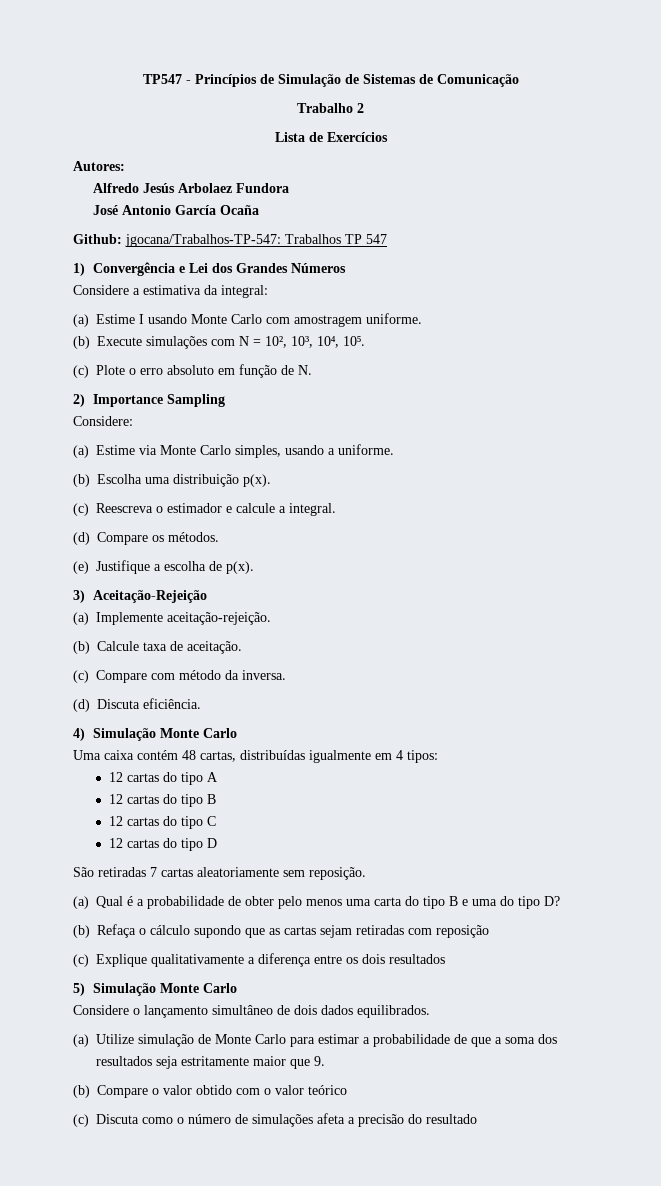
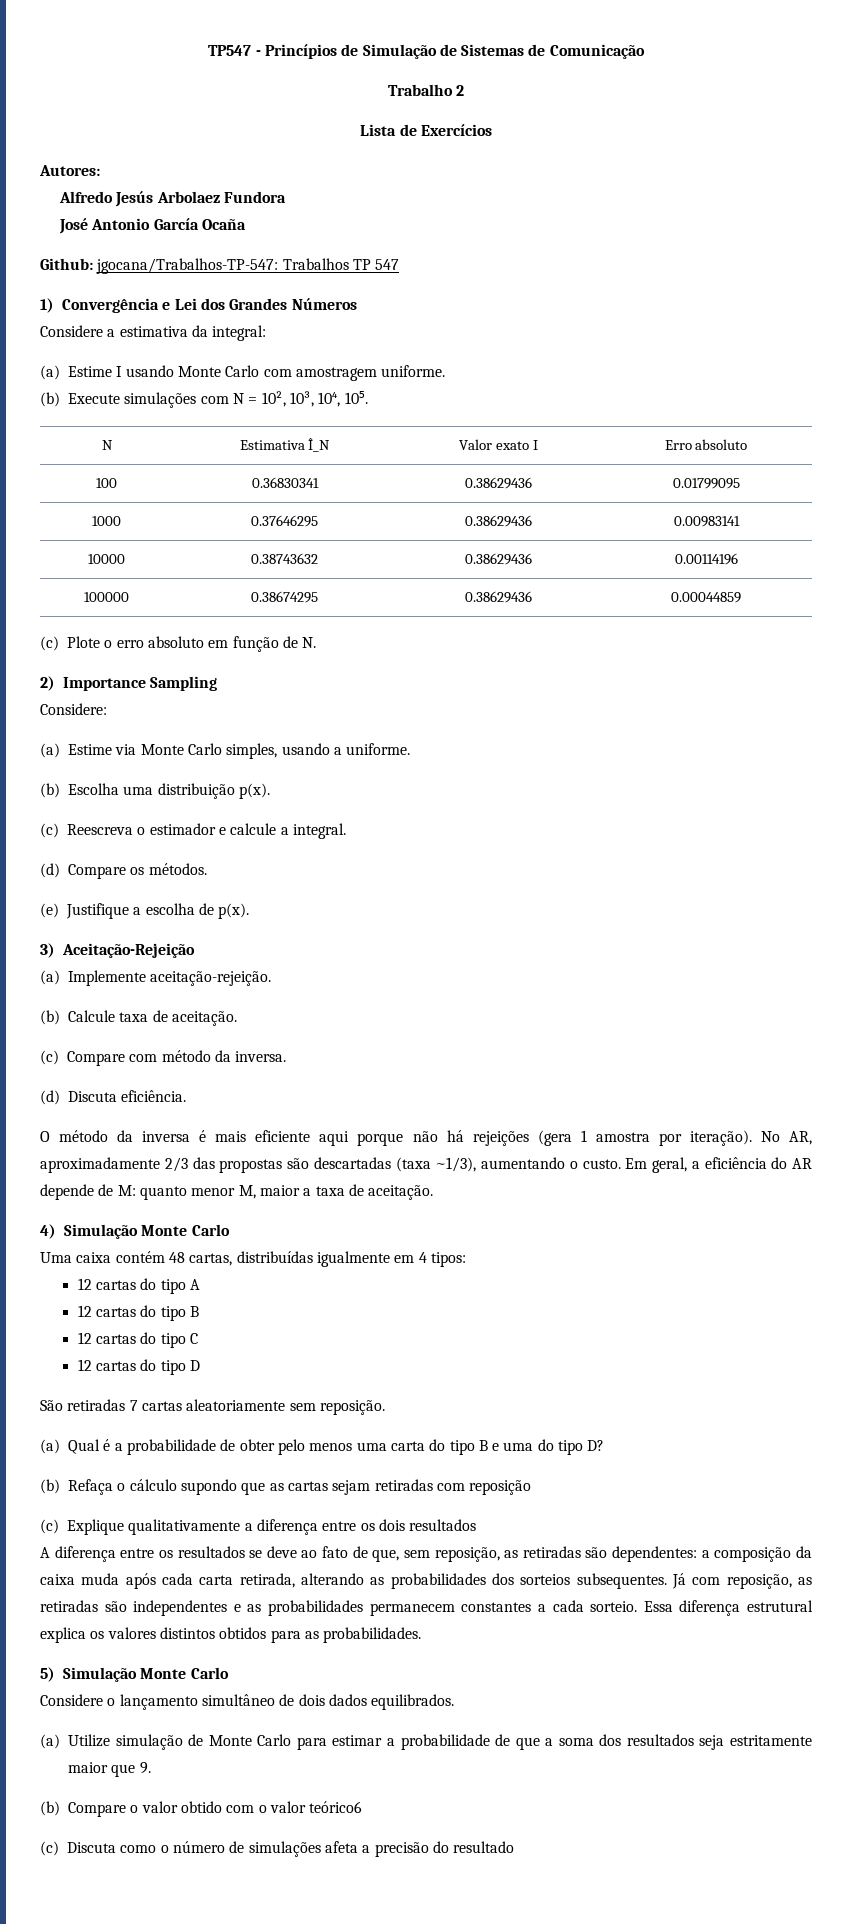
(365, 341) none -> [101,440,113,450] [239,438,331,452] [459,439,538,450] [664,439,748,450] [96,478,117,488] [251,477,319,488] [465,477,532,489] [672,478,740,489] [92,516,121,526] [251,515,318,527] [465,515,532,527] [673,516,740,527] [88,554,125,564] [251,553,318,564] [465,553,532,565] [674,553,738,565] [84,592,129,602] [251,591,318,603] [465,591,532,603] [670,592,741,603] // N | Estimativa Î_N | Valor exato I | Erro absoluto // 100 | 0.36830341 | 0.38629436 | 0.01799095 // 1000 | 0.37646295 | 0.38629436 | 0.00983141 // 10000 | 0.38743632 | 0.38629436 | 0.00114196 // 100000 | 0.38674295 | 0.38629436 | 0.00044859
(201, 703) none -> [40,1130,812,1146] [40,1157,812,1173] [40,1184,434,1200] // O método da inversa é mais eficiente aqui porque não há rejeições (gera 1 amostra por iteração). No AR, aproximadamente 2/3 das propostas são descartadas (taxa ~1/3), aumentando o custo. Em geral, a eficiência do AR depende de M: quanto menor M, maior a taxa de aceitação.
(445, 959) none -> [40,1546,813,1562] [40,1573,813,1589] [40,1600,814,1616] [40,1627,422,1643] // A diferença entre os resultados se deve ao fato de que, sem reposição, as retiradas são dependentes: a composição da caixa muda após cada carta retirada, alterando as probabilidades dos sorteios subsequentes. Já com reposição, as retiradas são independentes e as probabilidades permanecem constantes a cada sorteio. Essa diferença estrutural explica os valores distintos obtidos para as probabilidades.
[308,1085,347,1095] teórico -> [309,1801,363,1813] teórico6

